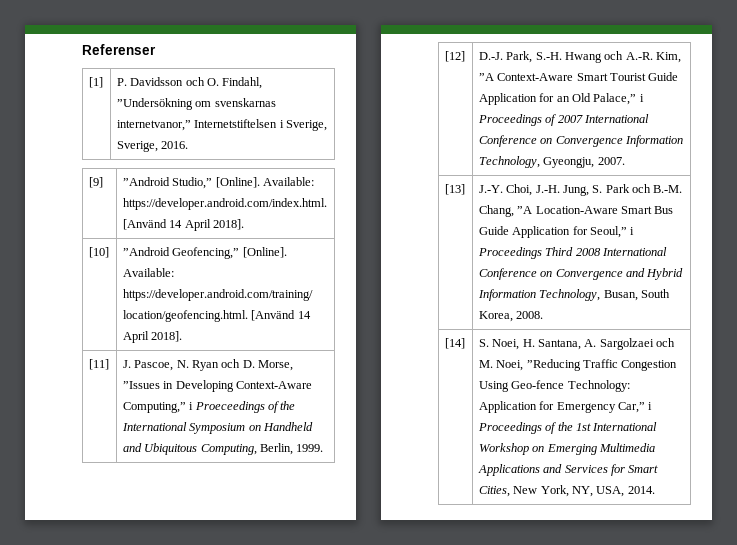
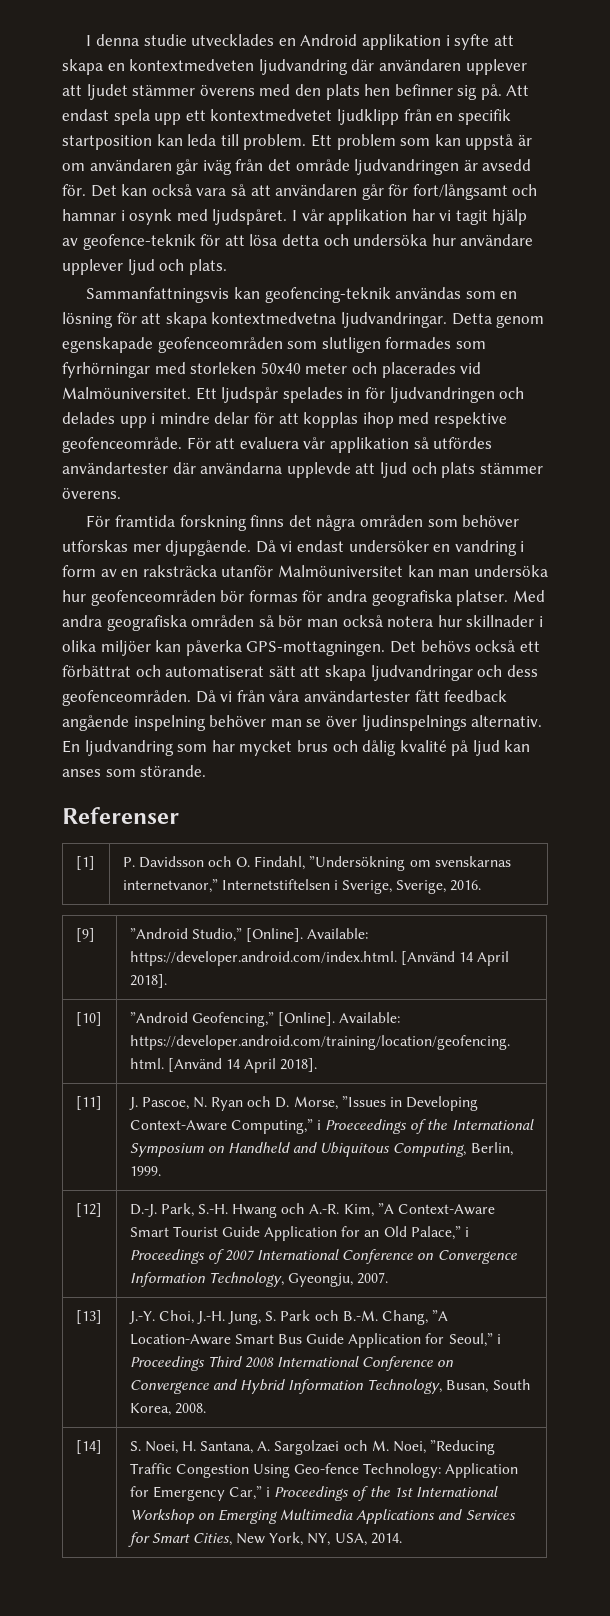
(82, 49) none -> [86,34,514,50] [62,59,527,75] [62,84,530,100] [62,109,511,125] [62,134,532,150] [62,159,532,175] [62,184,538,200] [62,209,528,225] [62,234,534,250] [62,259,227,275] [86,287,518,303] [62,312,545,328] [62,337,486,353] [62,362,482,378] [62,387,525,403] [62,412,507,428] [62,437,493,453] [62,462,543,478] [62,488,121,499] [86,515,520,531] [62,540,525,556] [62,565,548,577] [62,590,545,606] [62,615,543,631] [62,640,540,656] [62,665,538,681] [62,690,508,706] [62,715,543,731] [62,740,531,756] [62,765,207,777] I denna studie utvecklades en Android applikation i syfte att skapa en kontextmedveten ljudvandring där användaren upplever att ljudet stämmer överens med den plats hen befinner sig på. Att endast spela upp ett kontextmedvetet ljudklipp från en specifik startposition kan leda till problem. Ett problem som kan uppstå är om användaren går iväg från det område ljudvandringen är avsedd för. Det kan också vara så att användaren går för fort/långsamt och hamnar i osynk med ljudspåret. I vår applikation har vi tagit hjälp av geofence-teknik för att lösa detta och undersöka hur användare upplever ljud och plats. // Sammanfattningsvis kan geofencing-teknik användas som en lösning för att skapa kontextmedvetna ljudvandringar. Detta genom egenskapade geofenceområden som slutligen formades som fyrhörningar med storleken 50x40 meter och placerades vid Malmöuniversitet. Ett ljudspår spelades in för ljudvandringen och delades upp i mindre delar för att kopplas ihop med respektive geofenceområde. För att evaluera vår applikation så utfördes användartester där användarna upplevde att ljud och plats stämmer överens. // För framtida forskning finns det några områden som behöver utforskas mer djupgående. Då vi endast undersöker en vandring i form av en raksträcka utanför Malmöuniversitet kan man undersöka hur geofenceområden bör formas för andra geografiska platser. Med andra geografiska områden så bör man också notera hur skillnader i olika miljöer kan påverka GPS-mottagningen. Det behövs också ett förbättrat och automatiserat sätt att skapa ljudvandringar och dess geofenceområden. Då vi från våra användartester fått feedback angående inspelning behöver man se över ljudinspelnings alternativ. En ljudvandring som har mycket brus och dålig kvalité på ljud kan anses som störande. //

